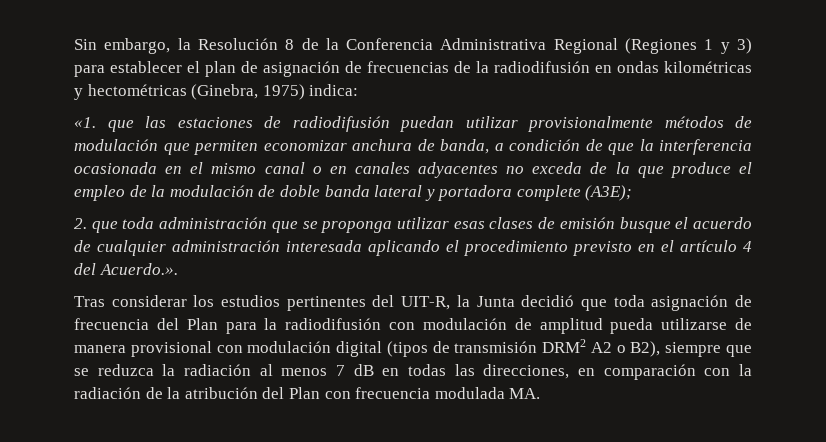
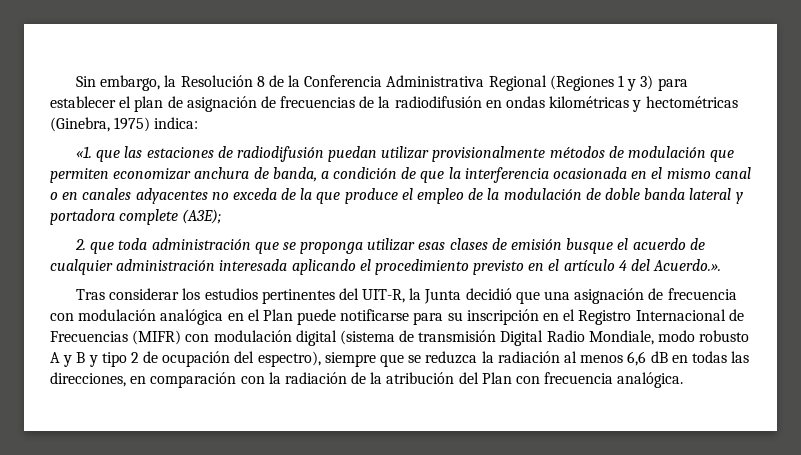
[613,295,645,307] toda -> [543,291,570,300] una
[156,318,753,334] [74,341,212,357] del Plan para la radiodifusión con modulación de amplitud pueda utilizarse de manera provisional -> [50,309,744,325] [50,330,182,345] con modulación analógica en el Plan puede notificarse para su inscripción en el Registro Internacional de Frecuencias (MIFR)
[386,341,428,357] (tipos -> [339,330,395,345] (sistema
[542,339,661,357] DRM2 A2 o B2), -> [500,330,750,346] [50,351,321,367] Digital Radio Mondiale, modo robusto A y B y tipo 2 de ocupación del espectro),
[335,365,345,376] 7 -> [627,351,647,366] 6,6
[434,387,541,399] modulada MA. -> [617,372,684,388] analógica.

